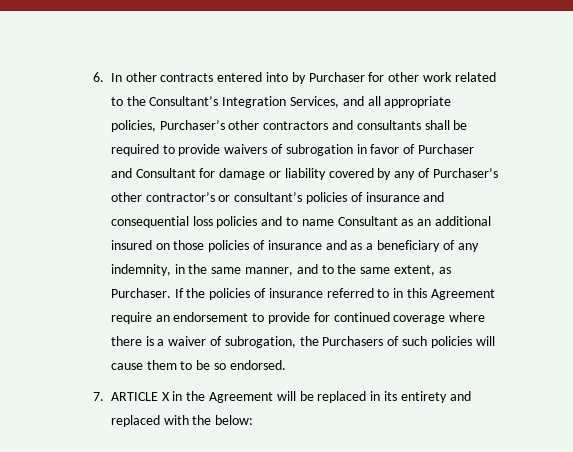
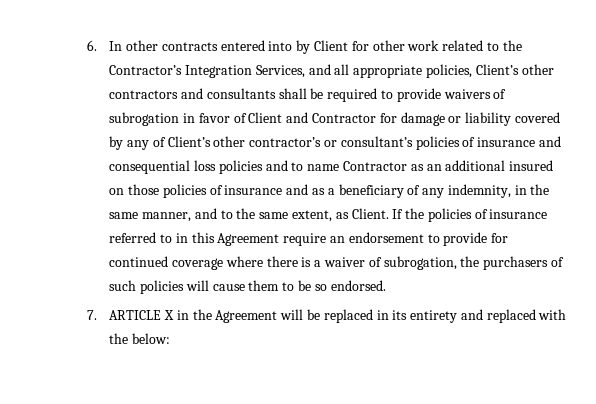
[308,72,365,82] Purchaser -> [313,40,348,51] Client
[149,96,219,106] Consultant’s -> [109,65,183,75] Contractor’s
[159,120,225,130] Purchaser’s -> [475,64,519,75] Client’s
[417,144,474,154] [110,168,196,178] Purchaser and Consultant -> [248,112,376,123] Client and Contractor
[432,168,498,178] Purchaser’s -> [167,136,211,147] Client’s
[337,216,398,226] Consultant -> [342,161,407,171] Contractor
[110,288,171,298] Purchaser. -> [351,208,389,219] Client.
[322,336,384,346] Purchasers -> [483,256,549,270] purchasers

